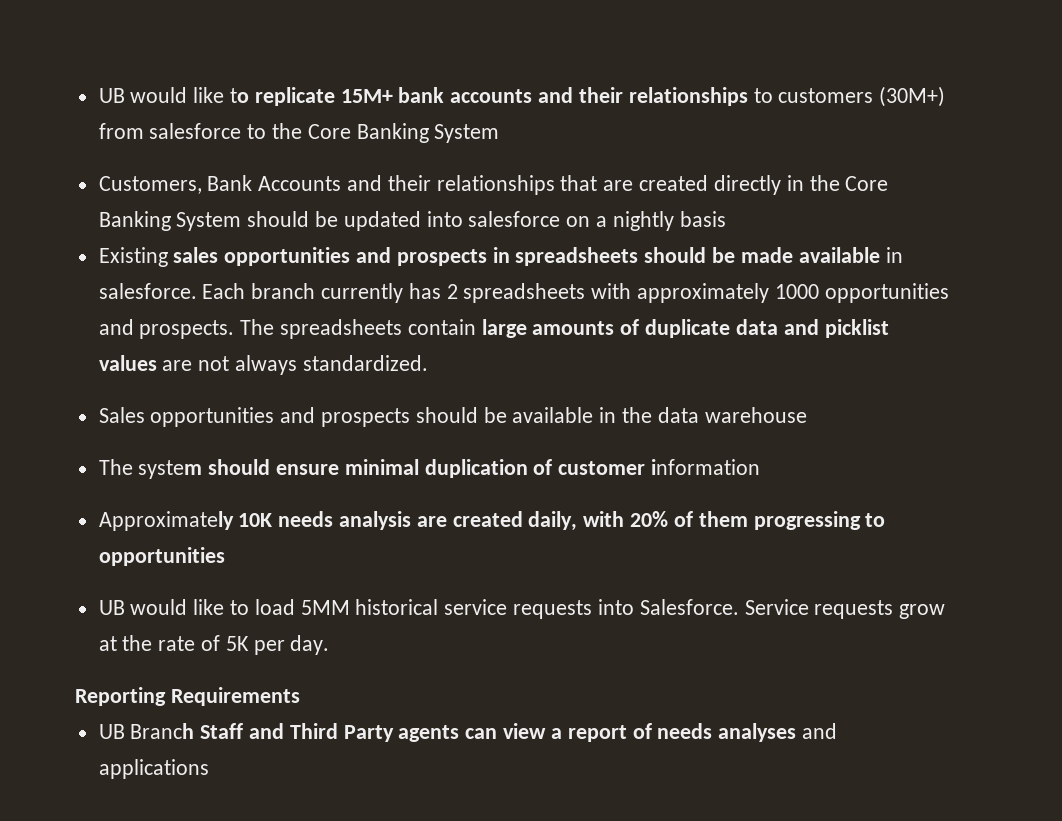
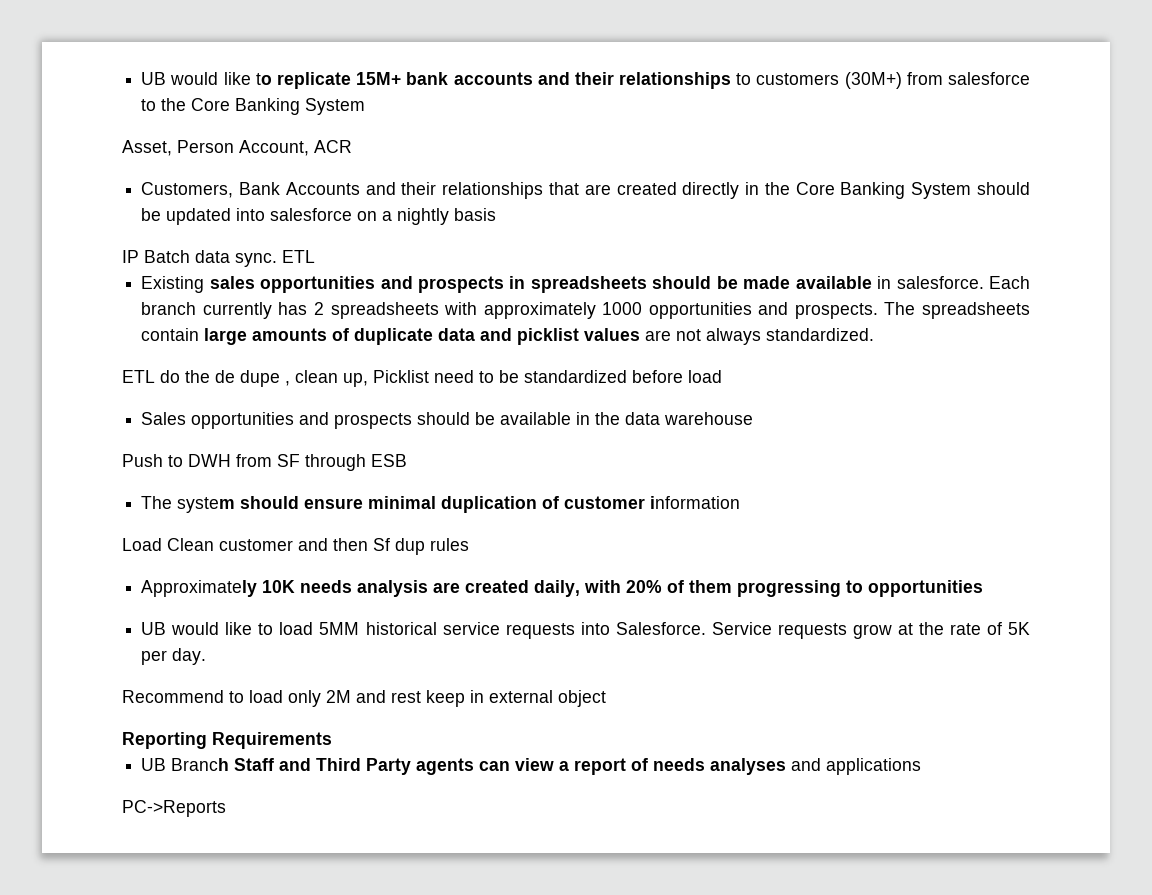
(500, 133) none -> [122,140,352,156] // Asset, Person Account, ACR
(726, 219) none -> [122,250,315,267] // IP Batch data sync. ETL
(428, 363) none -> [122,370,722,387] // ETL do the de dupe , clean up, Picklist need to be standardized before load
(807, 415) none -> [122,454,407,471] // Push to DWH from SF through ESB
(761, 467) none -> [122,538,469,555] // Load Clean customer and then Sf dup rules
(330, 645) none -> [122,690,606,707] // Recommend to load only 2M and rest keep in external object
(209, 769) none -> [122,800,226,817] // PC->Reports

